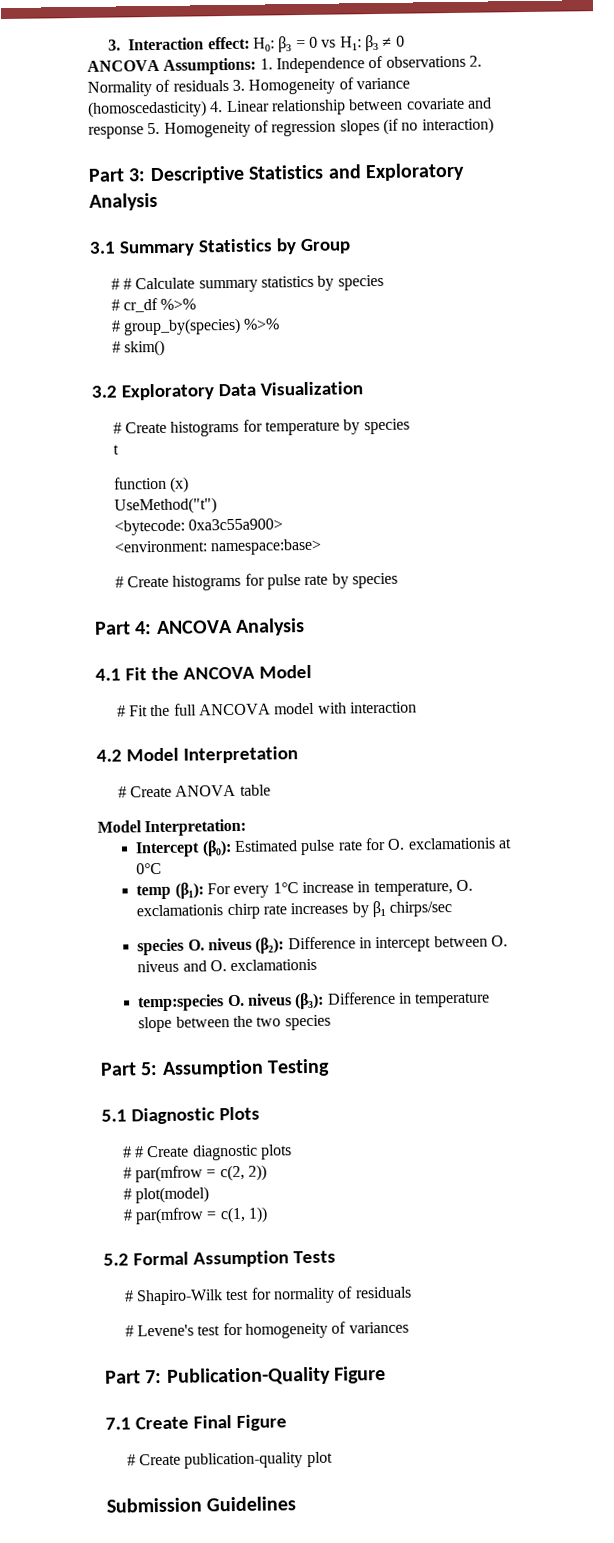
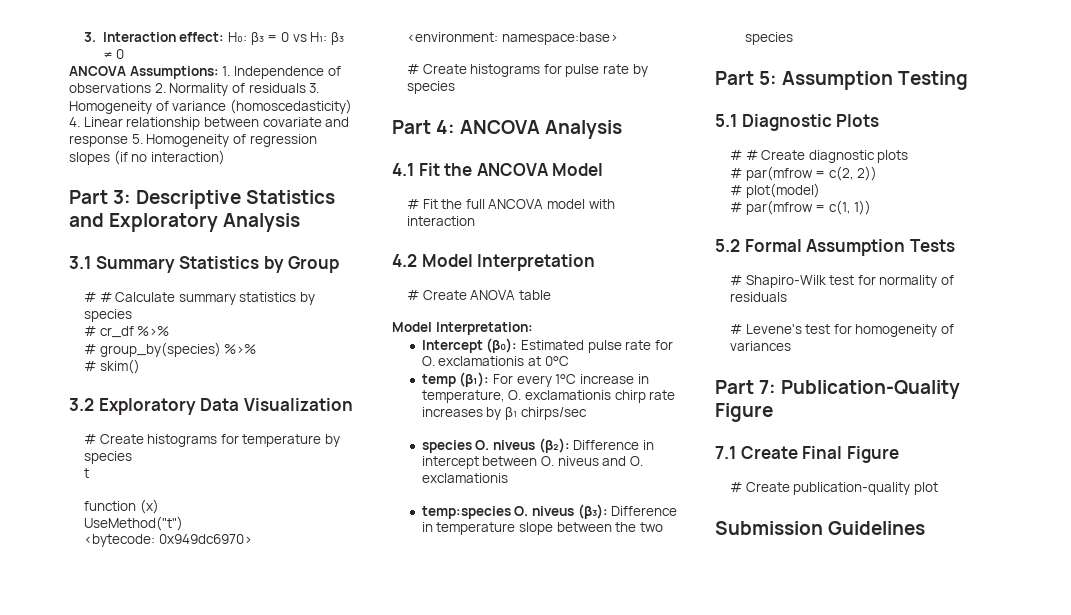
[188,518,284,531] 0xa3c55a900> -> [158,534,252,544] 0x949dc6970>

